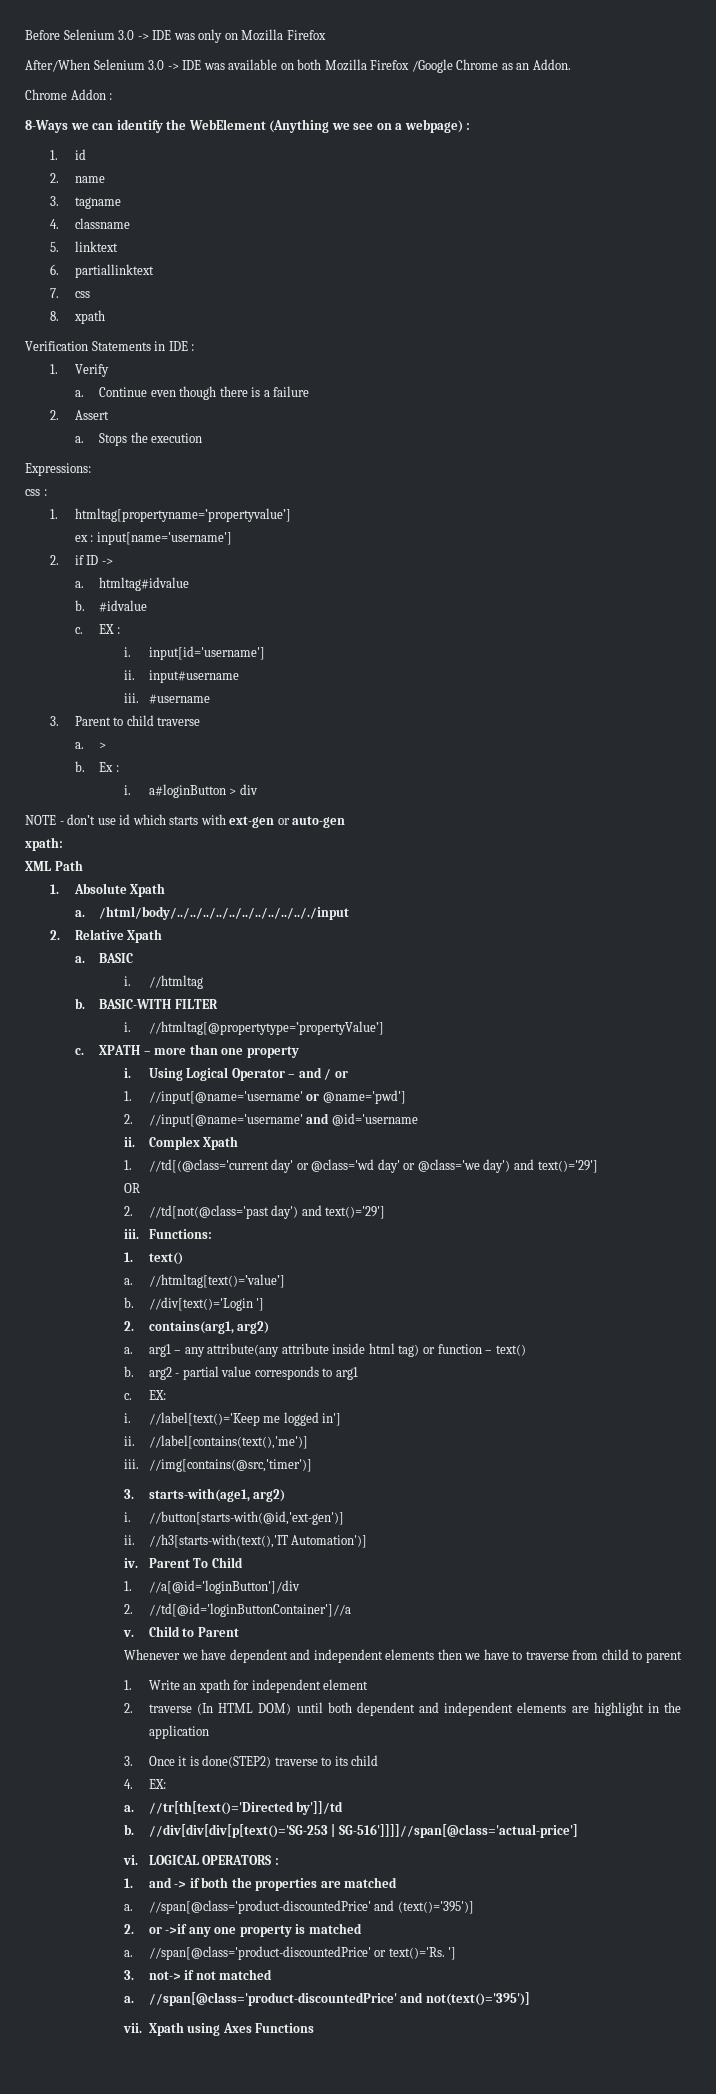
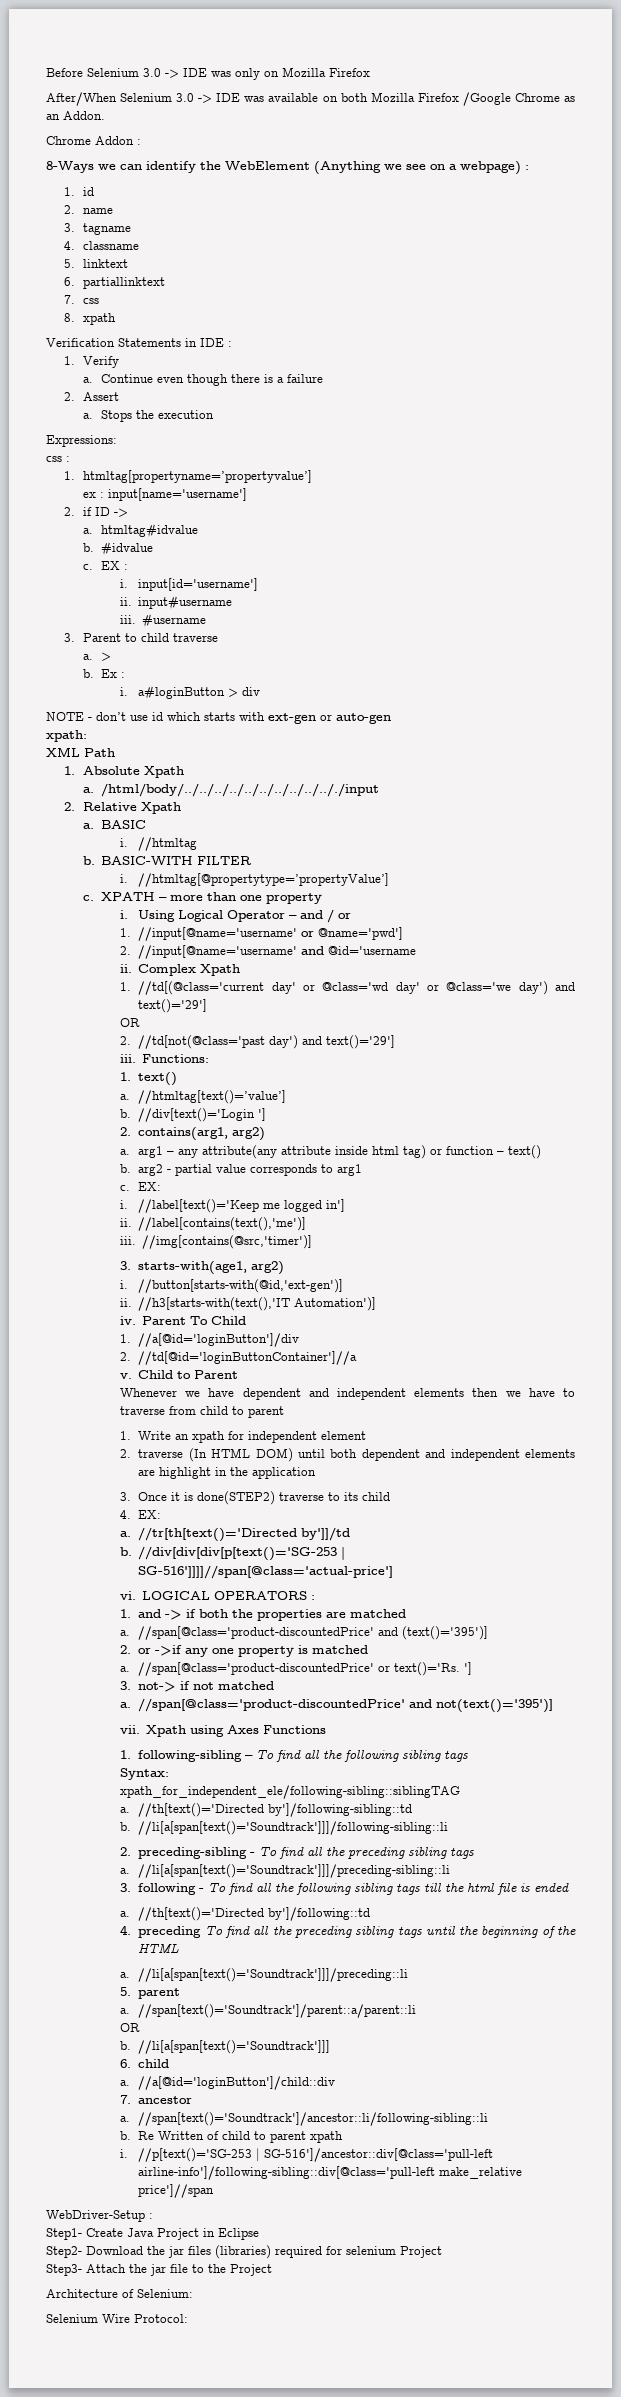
(315, 2028) none -> [119,1750,469,1762] [119,1768,169,1780] [119,1785,460,1799] [119,1803,413,1817] [119,1821,449,1835] [119,1847,475,1859] [119,1864,451,1878] [119,1883,570,1895] [119,1907,371,1921] [119,1925,576,1938] [138,1943,180,1954] [119,1968,409,1982] [119,1987,181,1999] [119,2004,417,2018] [119,2023,140,2032] [119,2040,331,2054] [119,2059,170,2068] [119,2076,336,2090] [119,2095,193,2104] [119,2112,489,2126] [119,2131,344,2143] [119,2148,494,2162] [138,2166,523,2180] [138,2184,215,2198] [46,2210,153,2222] [46,2228,259,2240] [46,2245,442,2259] [46,2264,272,2276] [46,2289,193,2298] [46,2314,188,2323] // 1. following-sibling – To find all the following sibling tags // Syntax: // xpath_for_independent_ele/following-sibling::siblingTAG // a. //th[text()='Directed by']/following-sibling::td // b. //li[a[span[text()='Soundtrack']]]/following-sibling::li // 2. preceding-sibling - To find all the preceding sibling tags // a. //li[a[span[text()='Soundtrack']]]/preceding-sibling::li // 3. following - To find all the following sibling tags till the html file is ended // a. //th[text()='Directed by']/following::td // 4. preceding To find all the preceding sibling tags until the beginning of the HTML // a. //li[a[span[text()='Soundtrack']]]/preceding::li // 5. parent // a. //span[text()='Soundtrack']/parent::a/parent::li // OR // b. //li[a[span[text()='Soundtrack']]] // 6. child // a. //a[@id='loginButton']/child::div // 7. ancestor // a. //span[text()='Soundtrack']/ancestor::li/following-sibling::li // b. Re Written of child to parent xpath // i. //p[text()='SG-253 | SG-516']/ancestor::div[@class='pull-left airline-info']/following-sibling::div[@class='pull-left make_relative price']//span // WebDriver-Setup : // Step1- Create Java Project in Eclipse // Step2- Download the jar files (libraries) required for selenium Project // Step3- Attach the jar file to the Project // Architecture of Selenium: // Selenium Wire Protocol:

